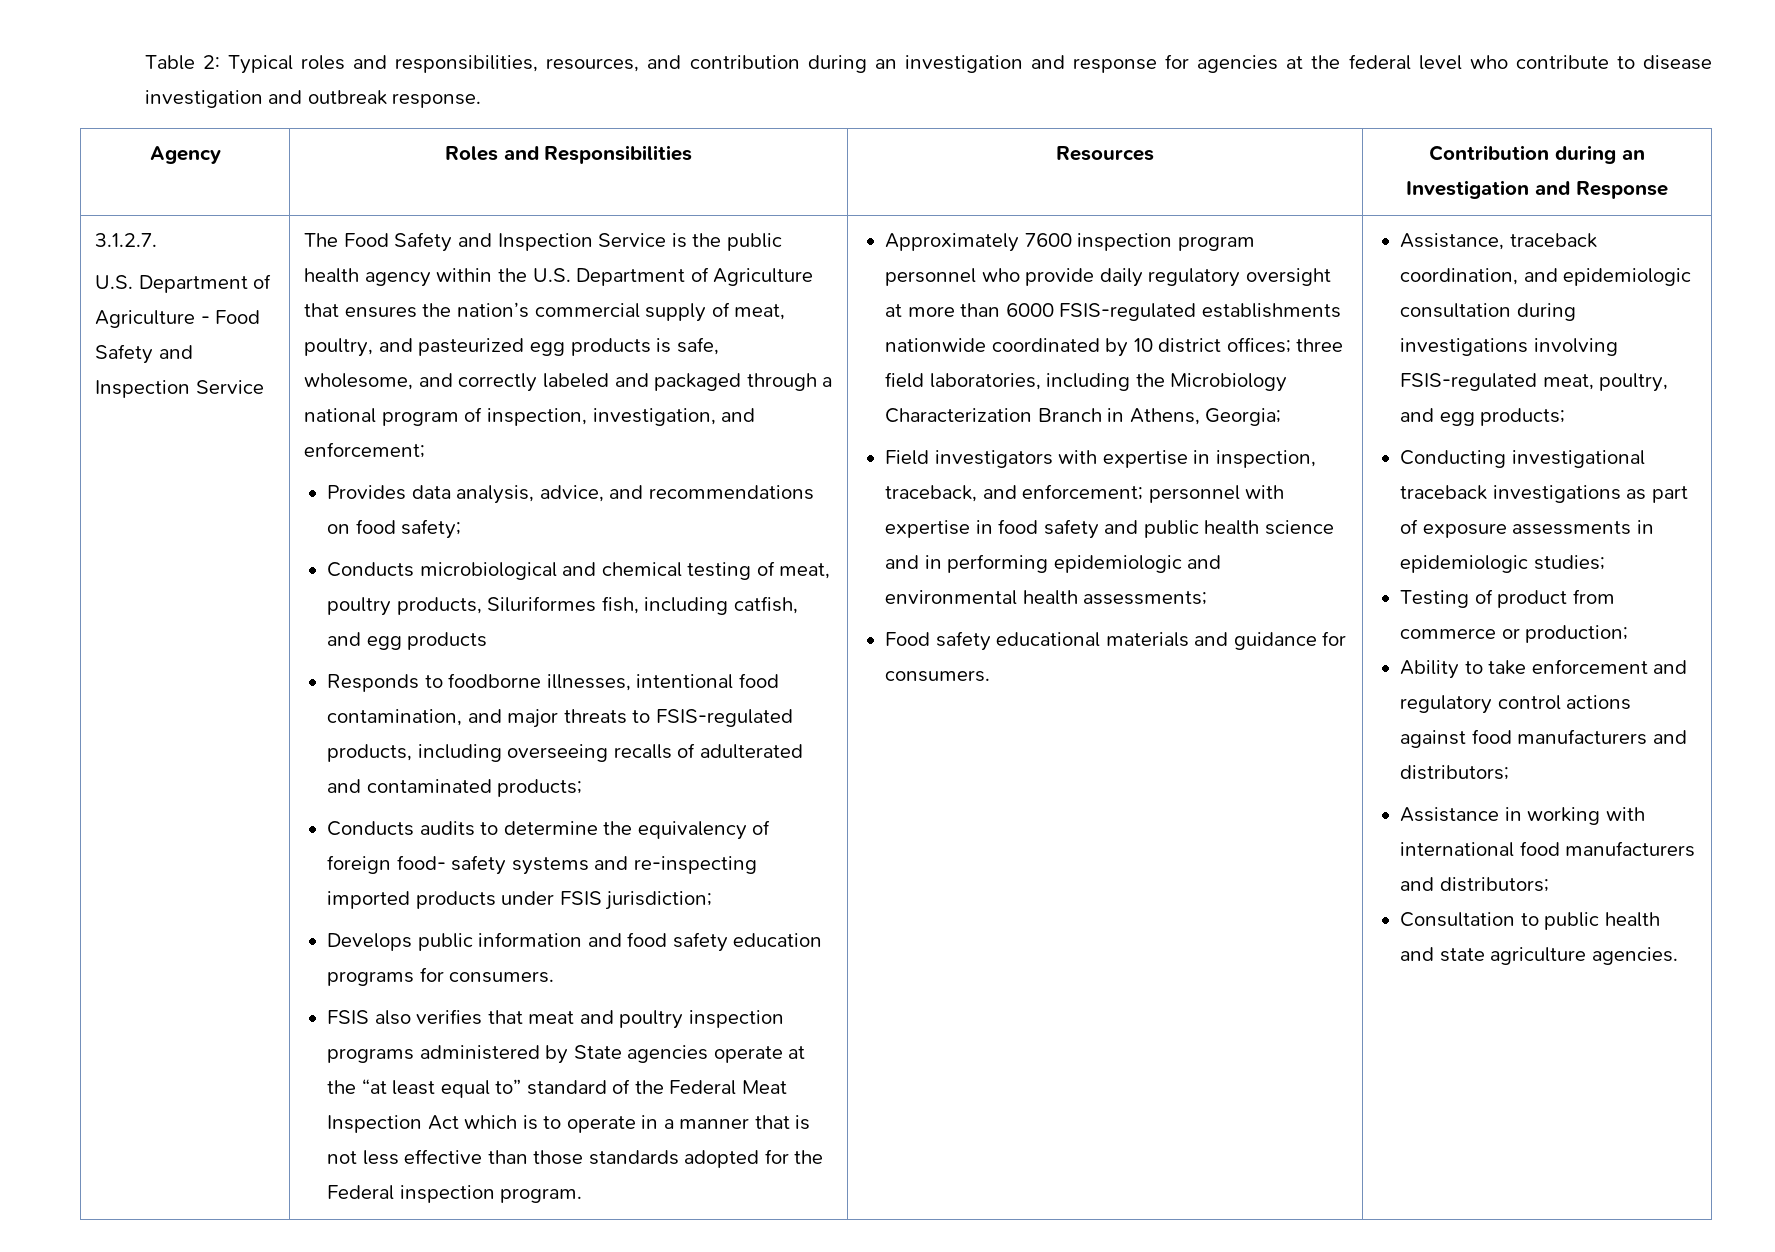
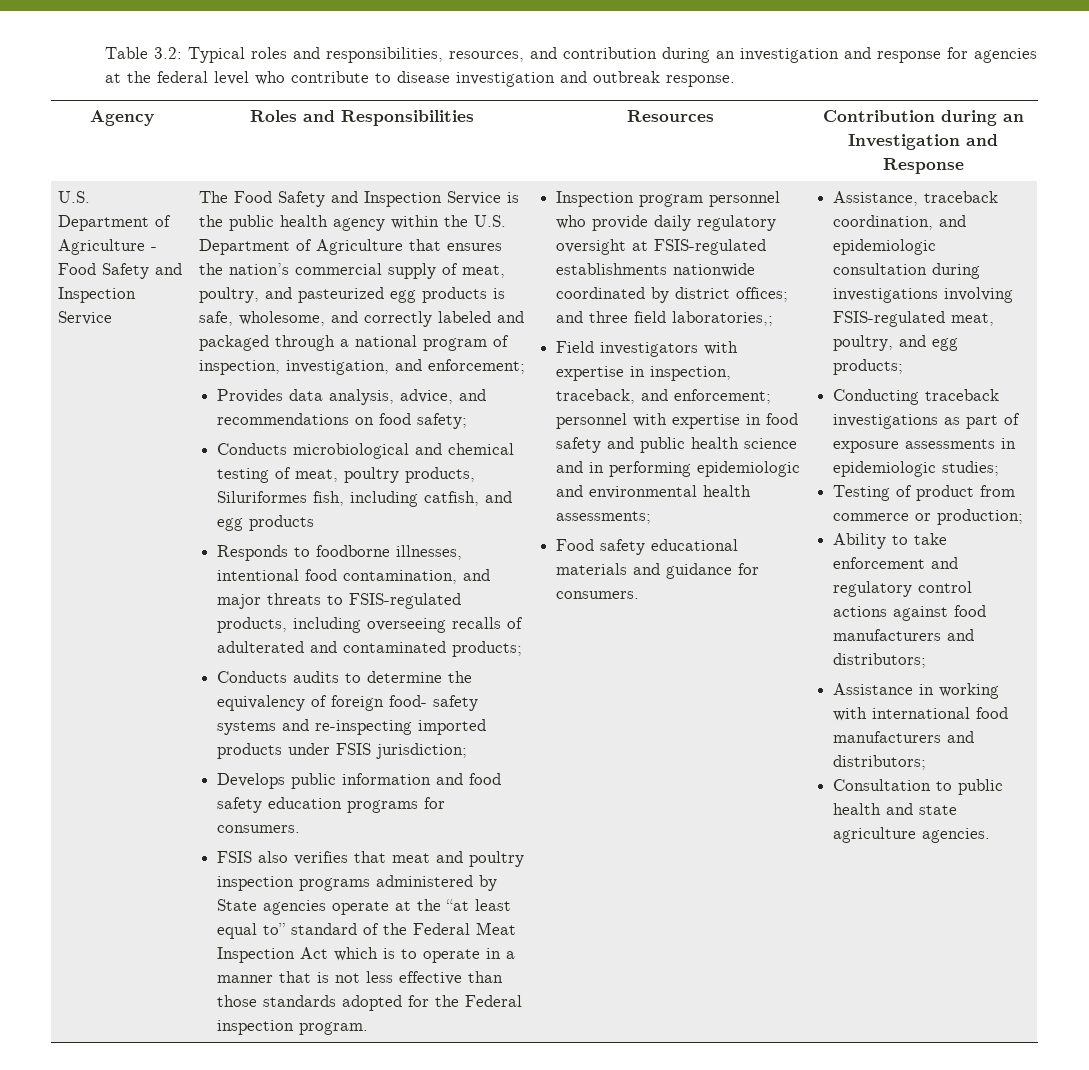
[202,55,220,69] 2: -> [154,47,183,59] 3.2:
[95,233,158,247] 3.1.2.7. // -> (964, 166) none
[884,233,1173,252] Approximately 7600 inspection -> [556,191,635,207] Inspection
[907,303,1054,317] more than 6000 -> (649, 246) none
[1133,338,1153,352] 10 -> (670, 295) none
(1291, 345) none -> [556,311,584,323] and
[929,373,1288,392] [884,408,1282,426] laboratories, including the Microbiology Characterization Branch in Athens, Georgia; -> [672,311,774,326] laboratories,;
[1511,450,1645,468] investigational -> (920, 397) none

